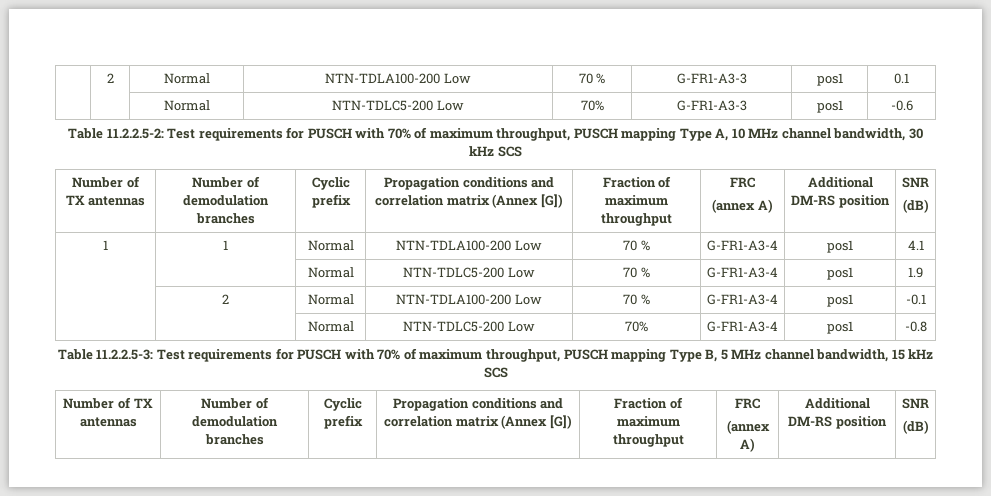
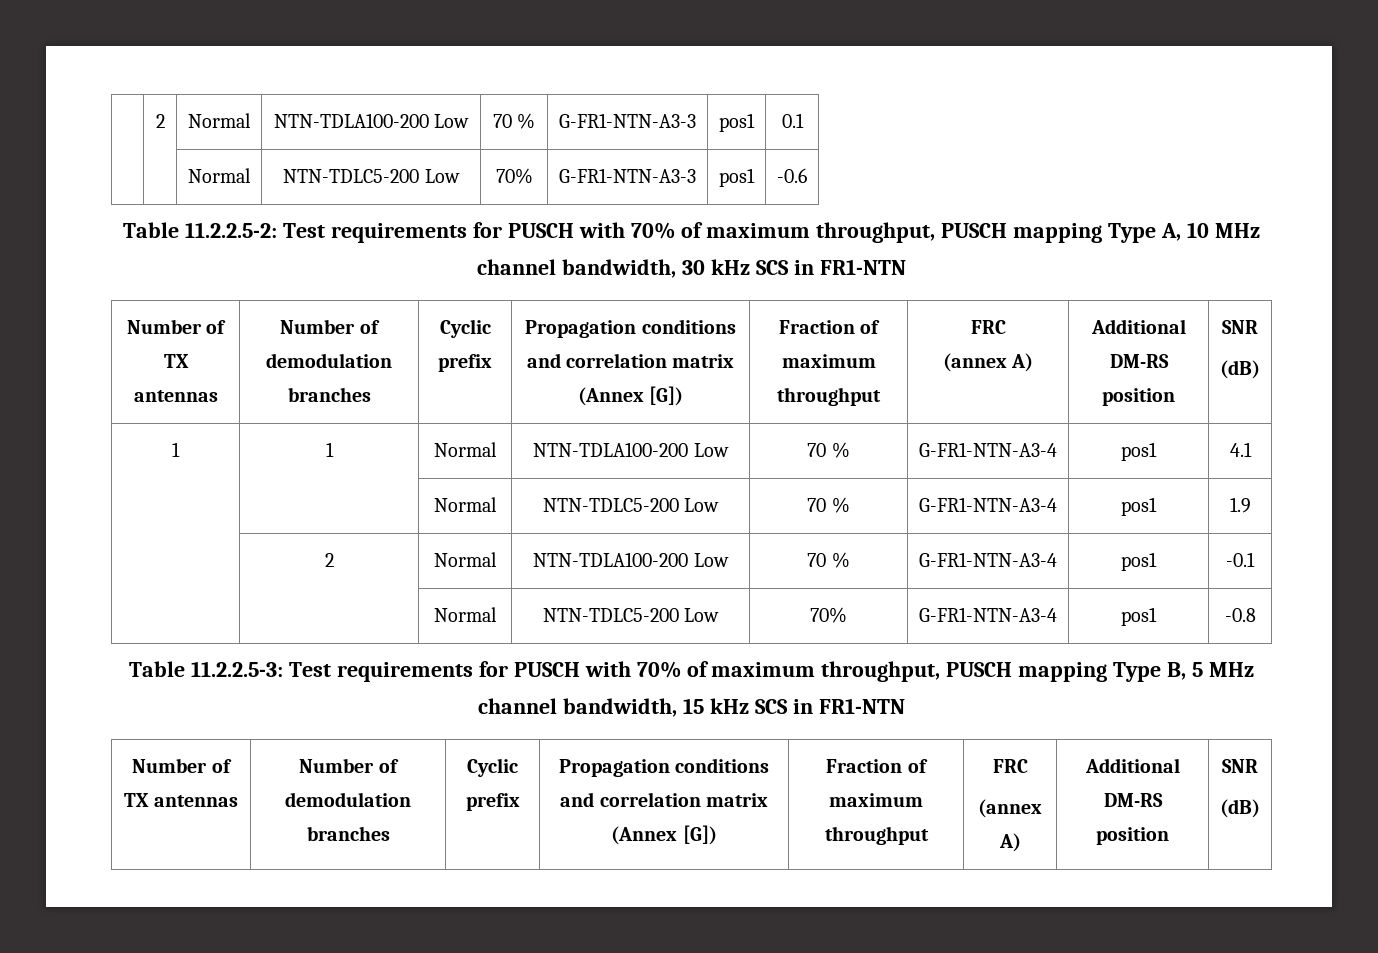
[106,73,114,83] [163,73,210,84] [325,73,471,84] [578,73,606,84] [676,73,747,84] | 2 | Normal | NTN-TDLA100-200 Low | 70 % | G-FR1-A3-3 -> [155,114,165,128] [188,113,251,128] [273,113,470,128] [492,113,536,129] [559,113,696,128] | 2 | Normal | NTN-TDLA100-200 Low | 70 % | G-FR1-NTN-A3-3
[676,100,747,111] G-FR1-A3-3 -> [559,168,696,183] G-FR1-NTN-A3-3
(522, 151) none -> [793,259,906,275] in FR1-NTN
[707,240,778,251] G-FR1-A3-4 -> [919,442,1057,457] G-FR1-NTN-A3-4
[707,267,778,278] G-FR1-A3-4 -> [919,497,1057,512] G-FR1-NTN-A3-4
[707,294,778,305] G-FR1-A3-4 -> [919,552,1057,567] G-FR1-NTN-A3-4
[707,321,778,332] G-FR1-A3-4 -> [919,607,1057,622] G-FR1-NTN-A3-4
(508, 372) none -> [792,698,905,714] in FR1-NTN

